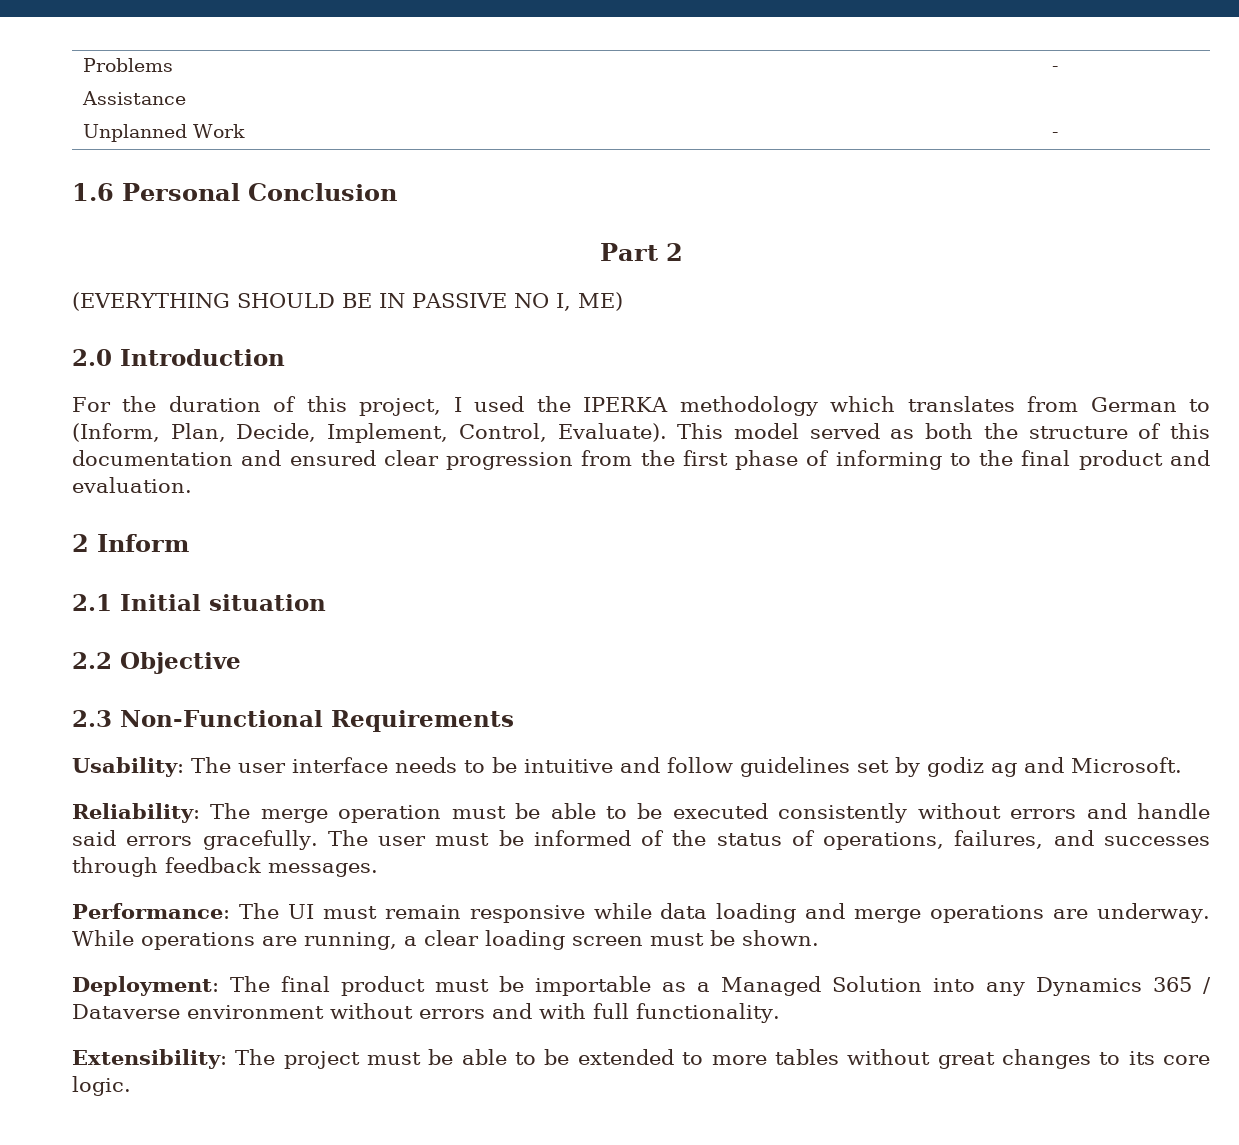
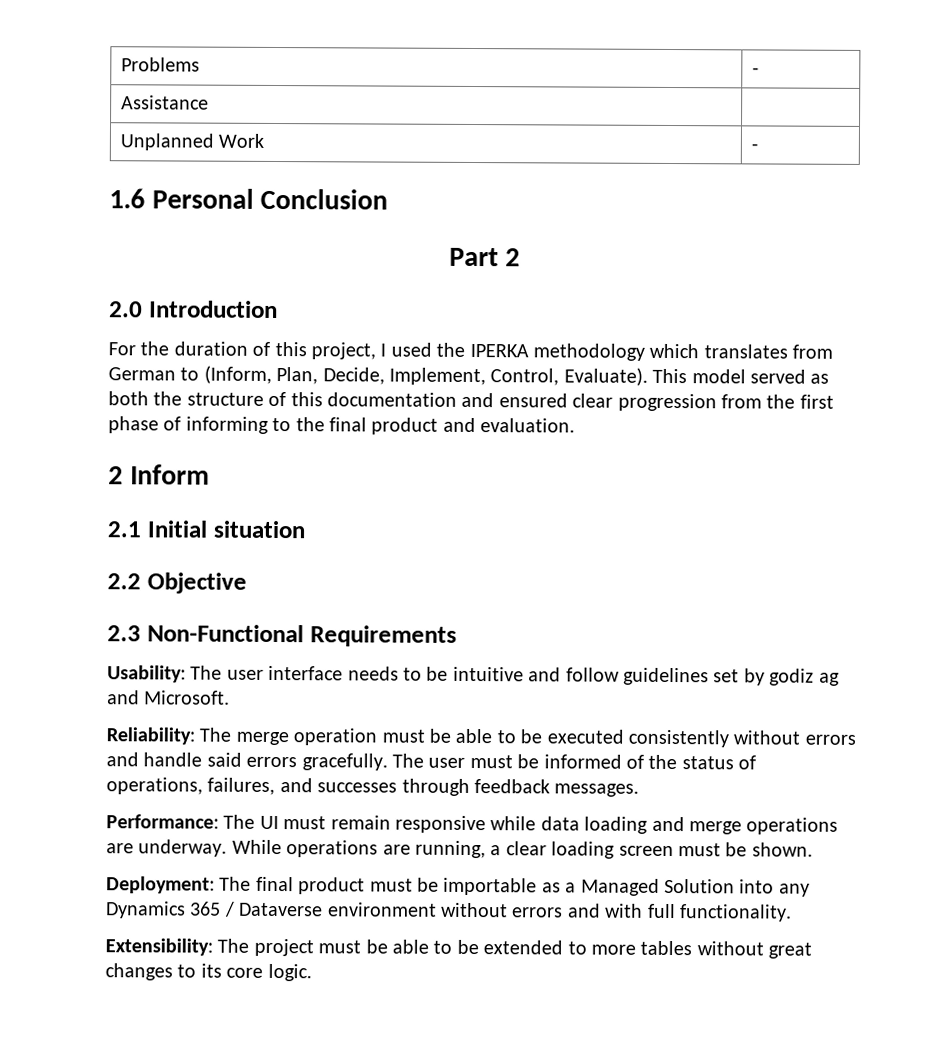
[72,292,623,311] // (EVERYTHING SHOULD BE IN PASSIVE NO I, ME) -> (521, 257) none

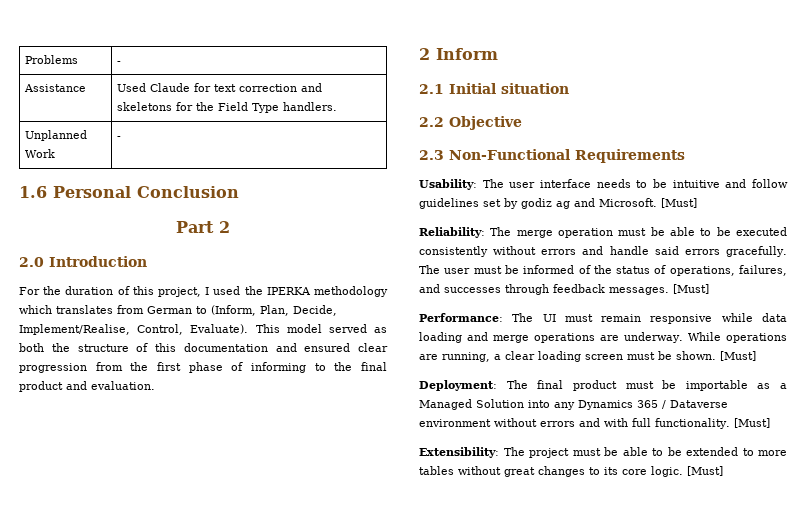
(209, 102) none -> [117,83,323,92] [117,102,338,113] Used Claude for text correction and skeletons for the Field Type handlers.
[389,367,486,386] Implement, -> [19,324,130,335] Implement/Realise,
(231, 697) none -> [661,198,697,208] [Must]
(640, 790) none -> [673,284,709,294] [Must]
(813, 849) none -> [720,351,756,361] [Must]
(792, 913) none -> [733,418,770,428] [Must]
(312, 972) none -> [687,466,723,476] [Must]

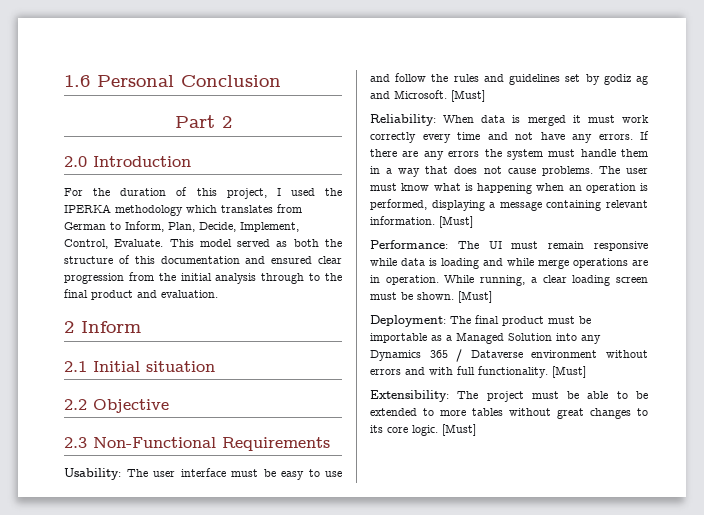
[25,55,79,64] [117,61,122,64] [24,84,87,92] [117,83,323,92] [117,102,338,113] [25,130,88,141] [25,149,56,158] [117,136,122,139] Problems | - // Assistance | Used Claude for text correction and skeletons for the Field Type handlers. // Unplanned Work | - // -> (64, 81) none
[211,305,256,316] (Inform, -> [125,221,164,232] Inform,
[19,324,249,335] Implement/Realise, Control, Evaluate). -> [240,222,299,232] [64,239,164,249] Implement, Control, Evaluate.
[157,362,306,373] first phase of informing -> [180,273,305,284] initial analysis through
[596,179,788,188] needs to be intuitive and follow -> [231,469,342,480] [370,73,504,82] must be easy to use and follow the rules and
[490,227,787,238] [419,246,788,257] [419,265,787,276] [419,284,669,295] The merge operation must be able to be executed consistently without errors and handle said errors gracefully. The user must be informed of the status of operations, failures, and successes through feedback messages. -> [443,115,649,126] [370,131,649,143] [370,149,648,160] [370,166,648,177] [370,183,648,194] [370,199,648,211] [370,216,435,225] When data is merged it must work correctly every time and not have any errors. If there are any errors the system must handle them in a way that does not cause problems. The user must know what is happening when an operation is performed, displaying a message containing relevant information.
(787, 317) none -> [429,258,437,266] is
(489, 336) none -> [507,258,534,266] while
[624,332,787,343] [419,354,438,360] underway. While operations are -> [370,275,475,285] in operation. While

